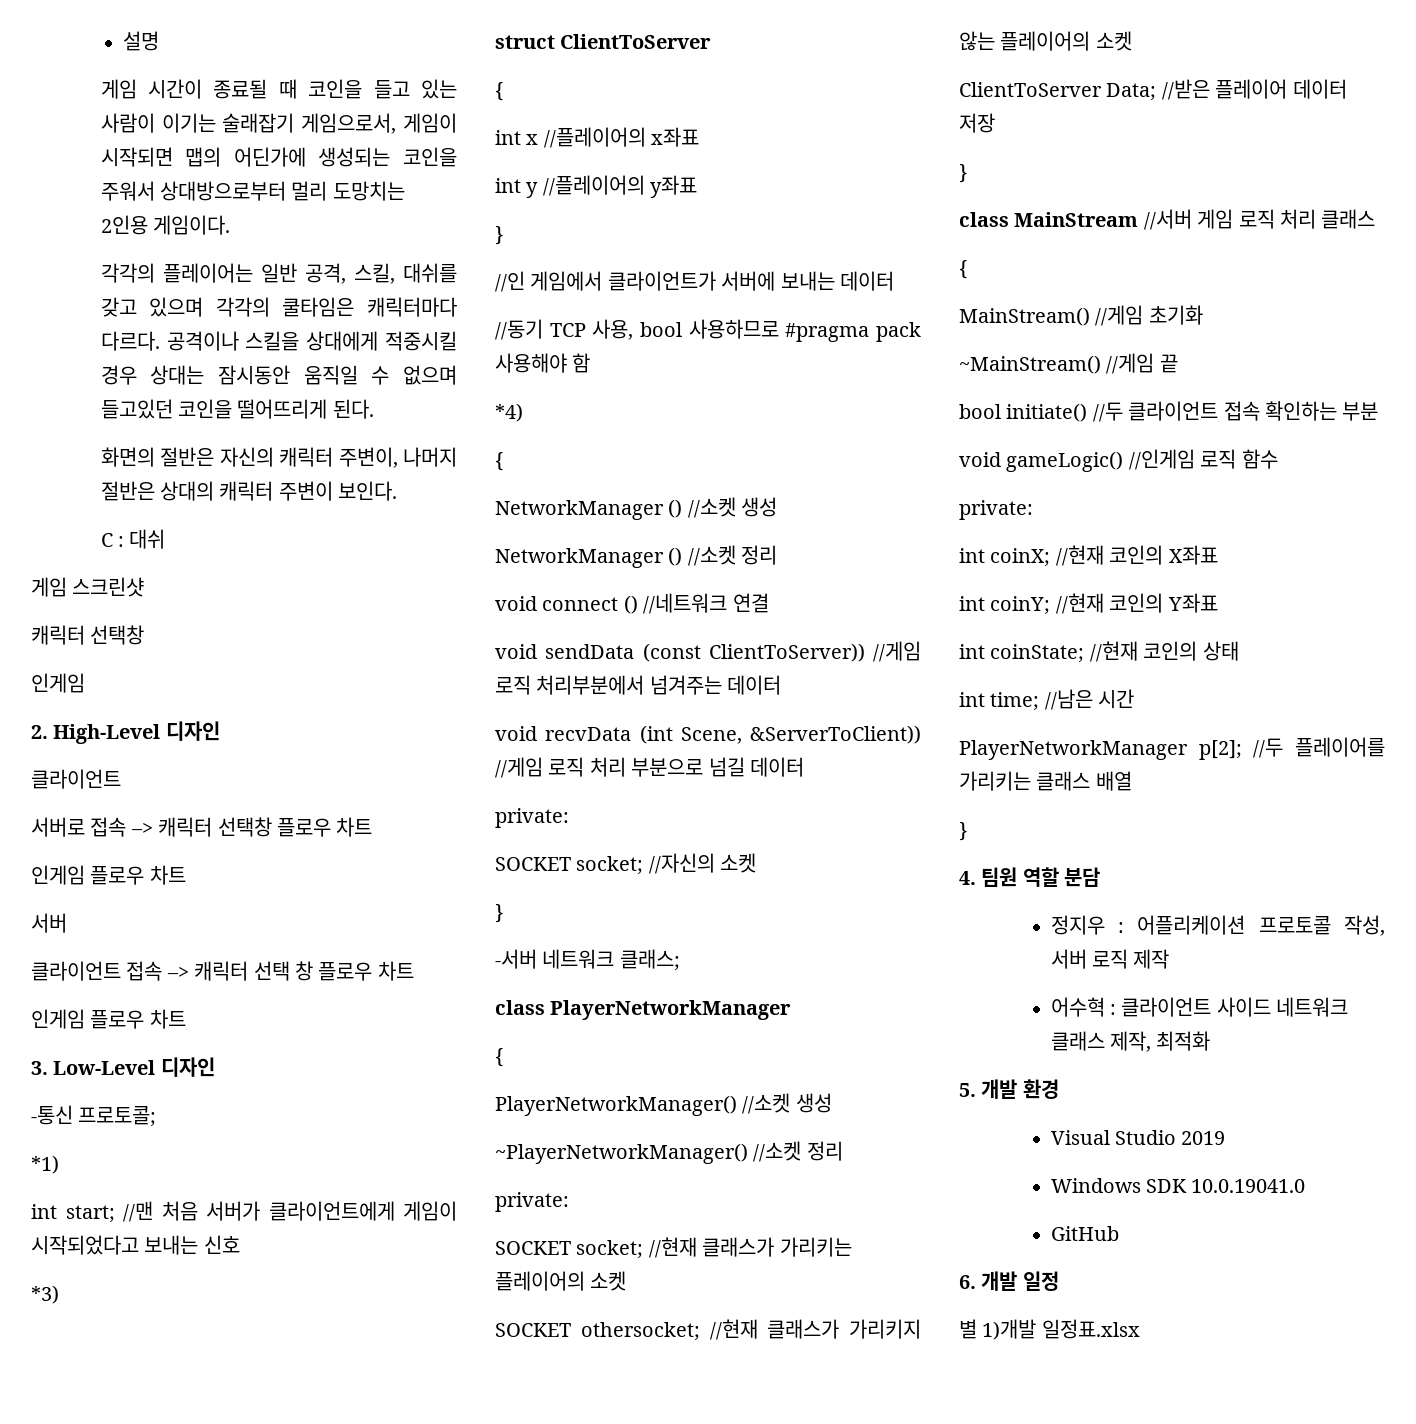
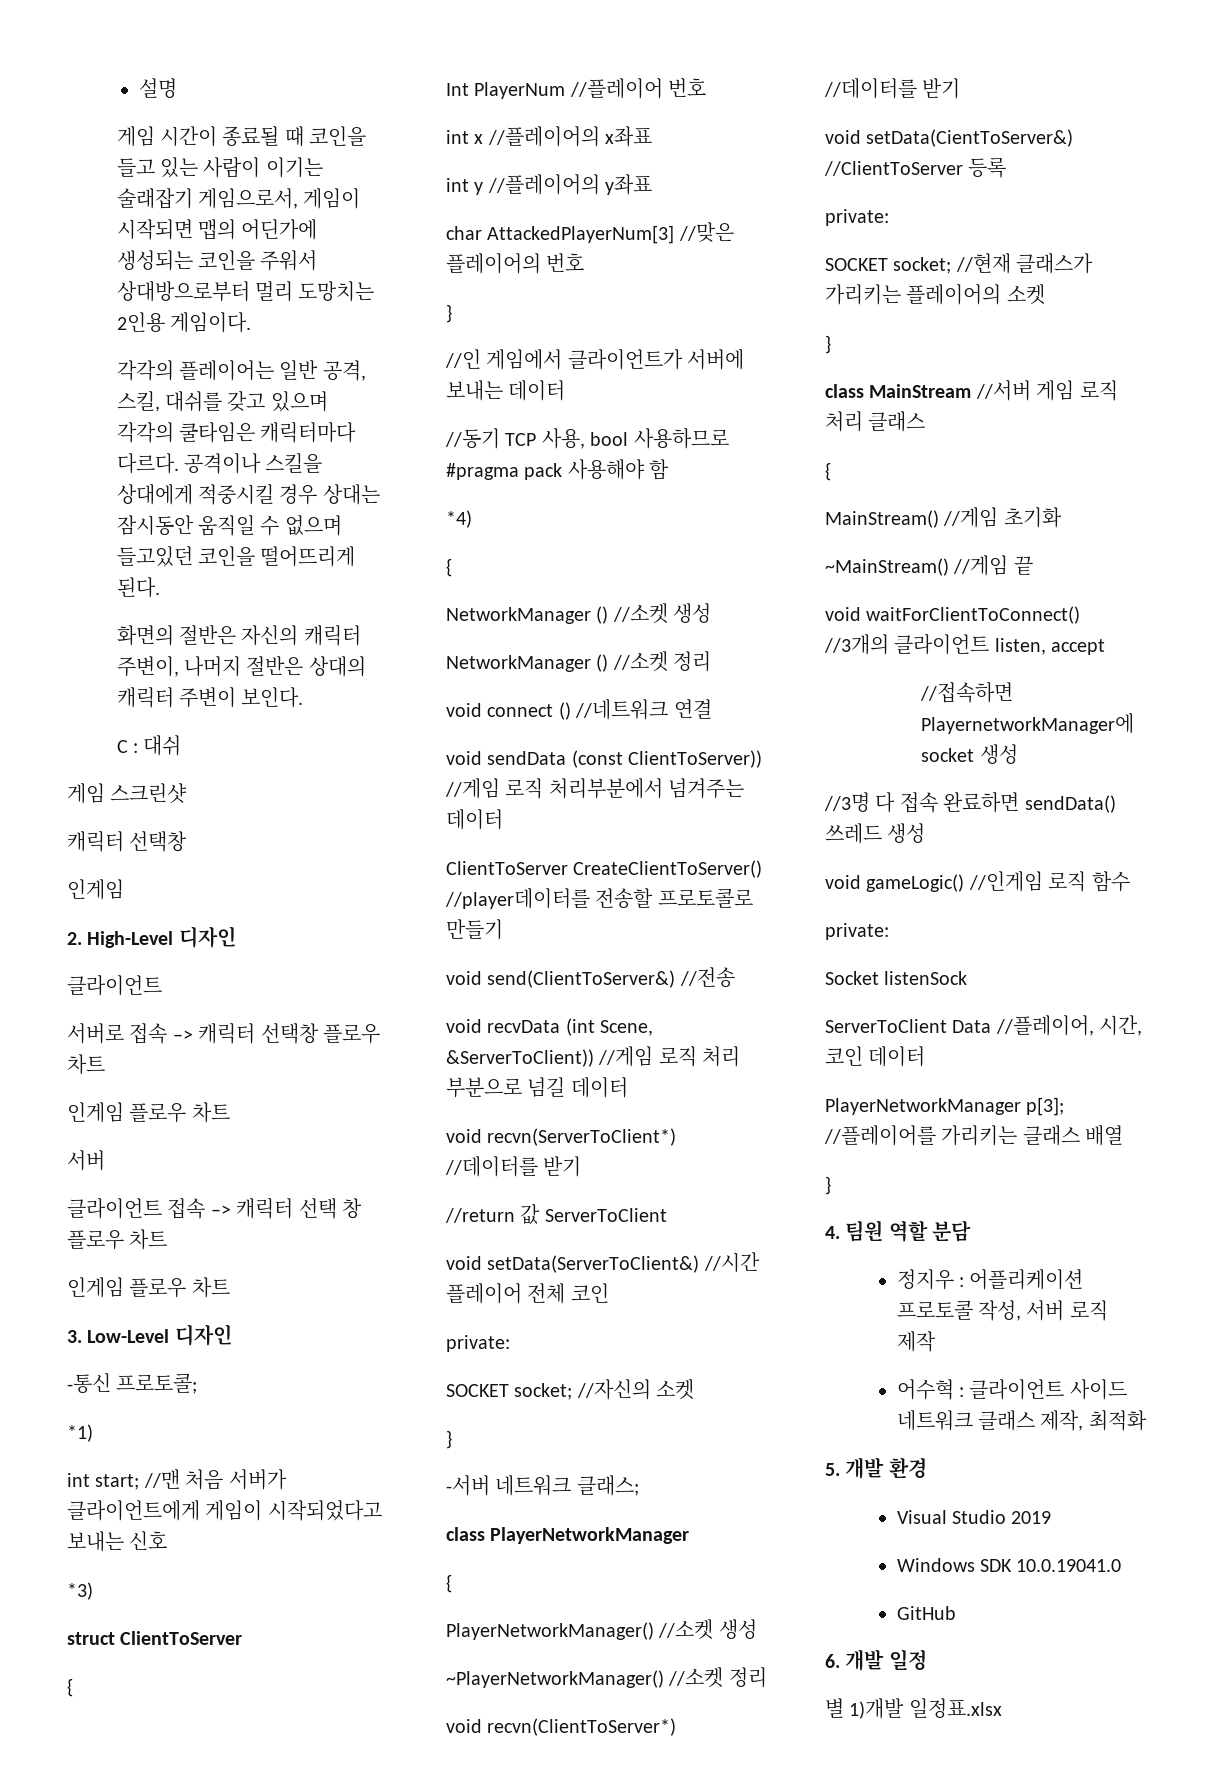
(504, 91) none -> [446,78,707,99] // Int PlayerNum //플레이어 번호
(698, 186) none -> [446,222,734,244] [446,253,585,274] // char AttackedPlayerNum[3] //맞은 플레이어의 번호
(782, 685) none -> [446,860,763,878] [445,888,753,909] [446,919,503,940] [446,967,735,988] // ClientToServer CreateClientToServer() //player데이터를 전송할 프로토콜로 만들기 // void send(ClientToServer&) //전송
(804, 767) none -> [446,1128,677,1146] [445,1156,582,1177] [445,1204,667,1225] [446,1252,760,1273] [446,1283,609,1304] // void recvn(ServerToClient*) //데이터를 받기 // //return 값 ServerToClient // void setData(ServerToClient&) //시간 플레이어 전체 코인
(843, 1151) none -> [446,1718,677,1736] [824,78,961,99] [825,129,1074,147] [824,157,1007,178] // void recvn(ClientToServer*) //데이터를 받기 // void setData(CientToServer&) //ClientToServer 등록
[495,1319,921,1341] [959,31,1132,51] [959,79,1347,101] [959,113,995,133] // SOCKET othersocket; //현재 클래스가 가리키지 않는 플레이어의 소켓 // ClientToServer Data; //받은 플레이어 데이터 저장 -> (1045, 294) none
[959,401,1379,422] bool initiate() //두 클라이언트 접속 확인하는 부분 -> [825,606,1081,624] [824,634,1106,655] [920,682,1014,703] [921,713,1135,734] [921,744,1018,764] [824,792,1116,813] [825,823,926,844] void waitForClientToConnect() //3개의 클라이언트 listen, accept // //접속하면 PlayernetworkManager에 socket 생성 // //3명 다 접속 완료하면 sendData() 쓰레드 생성
[959,545,1218,567] [959,593,1218,615] [959,641,1239,663] [959,689,1135,711] [959,737,1385,760] int coinX; //현재 코인의 X좌표 // int coinY; //현재 코인의 Y좌표 // int coinState; //현재 코인의 상태 // int time; //남은 시간 // PlayerNetworkManager p[2]; //두 플레이어를 -> [825,971,968,985] [825,1015,1143,1036] [825,1046,926,1067] [825,1097,1065,1116] [824,1125,936,1146] Socket listenSock // ServerToClient Data //플레이어, 시간, 코인 데이터 // PlayerNetworkManager p[3]; //플레이어를

